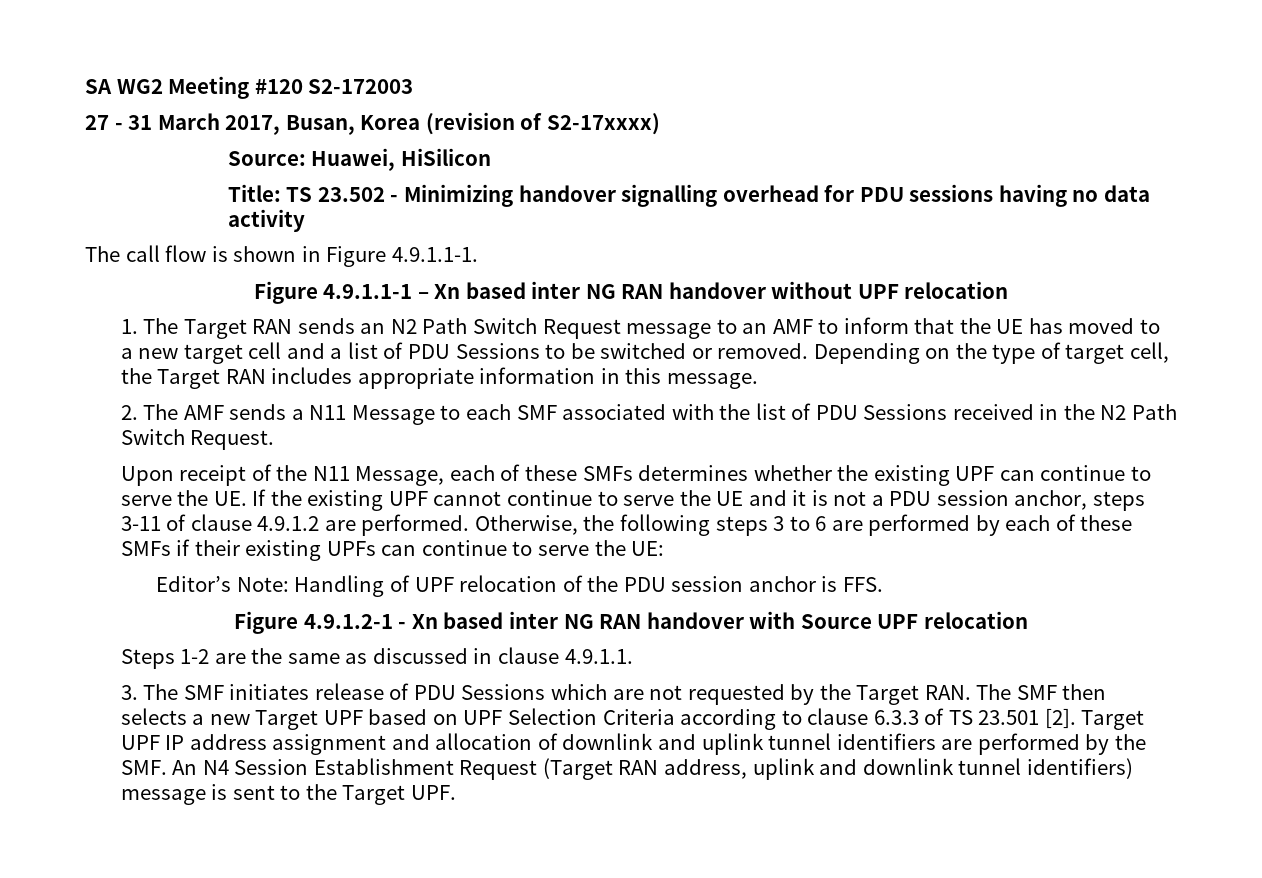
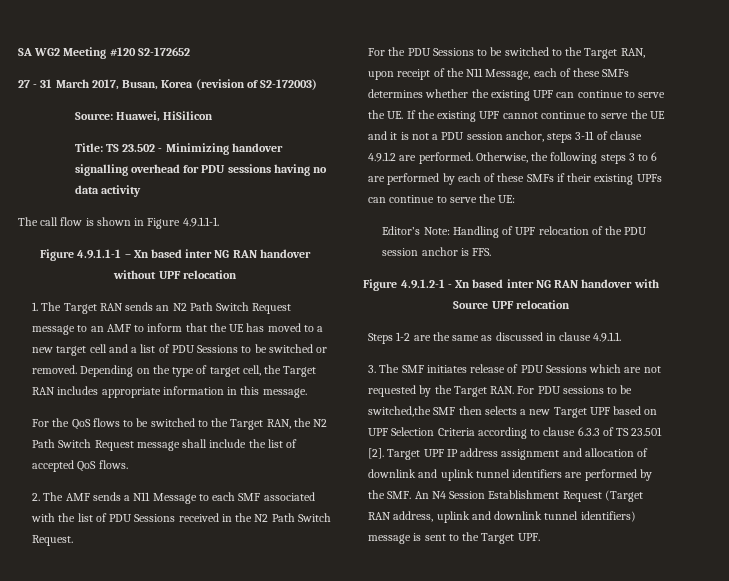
[308,79,414,94] S2-172003 -> [137,47,190,56] S2-172652
[546,113,660,135] S2-17xxxx) -> [260,79,318,90] S2-172003)
(758, 381) none -> [32,418,328,430] [32,439,298,451] [32,460,128,472] // For the QoS flows to be switched to the Target RAN, the N2 Path Switch Request message shall include the list of accepted QoS flows.
[120,466,174,486] Upon -> [368,47,645,59] [368,71,395,80] For the PDU Sessions to be switched to the Target RAN, upon
[976,684,1012,700] The -> [517,385,633,394] [368,406,432,417] For PDU sessions to be switched,the

